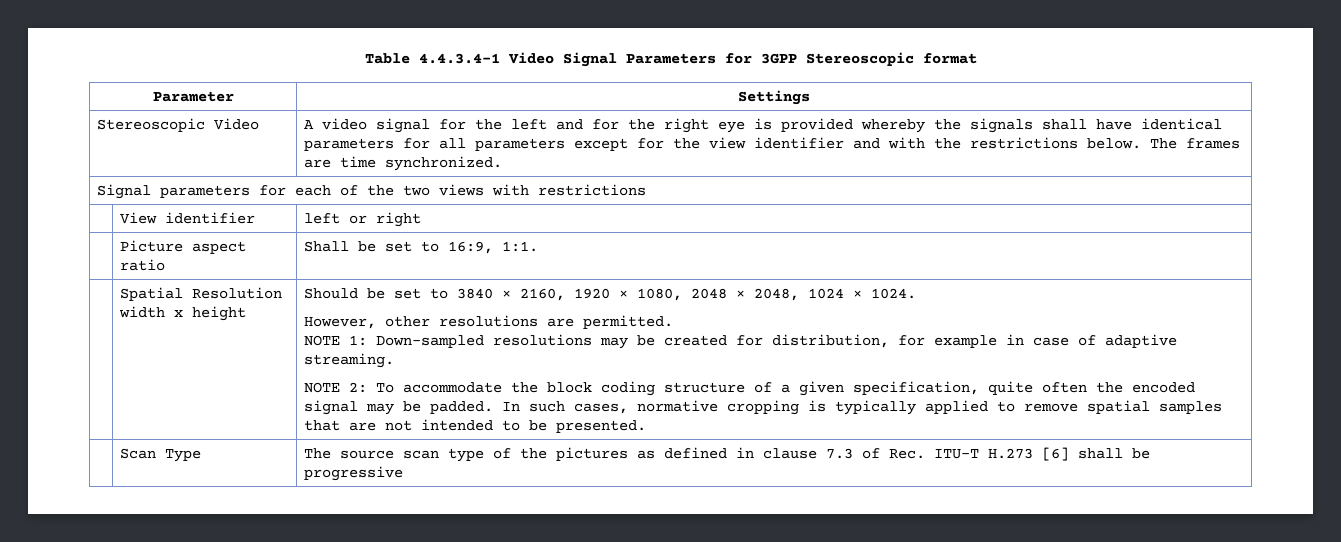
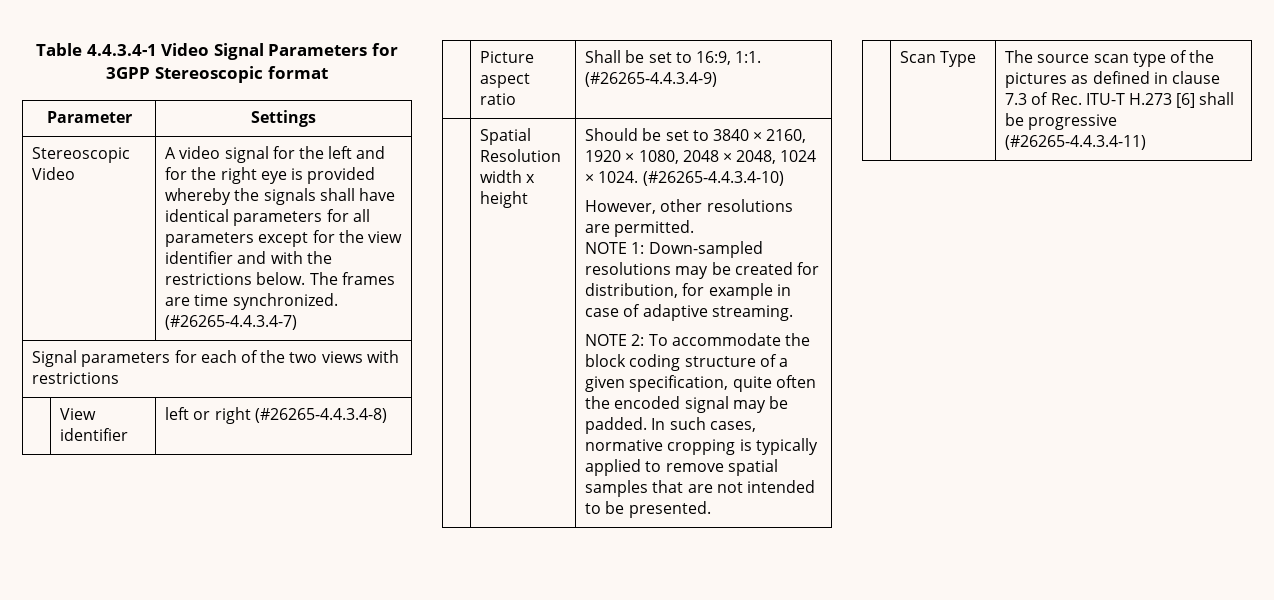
(502, 163) none -> [165,315,298,330] (#26265-4.4.3.4-7)
(421, 219) none -> [254,408,387,423] (#26265-4.4.3.4-8)
(538, 246) none -> [585,72,718,87] (#26265-4.4.3.4-9)
(916, 293) none -> [642,171,784,186] (#26265-4.4.3.4-10)
(403, 473) none -> [1005,135,1147,150] (#26265-4.4.3.4-11)

